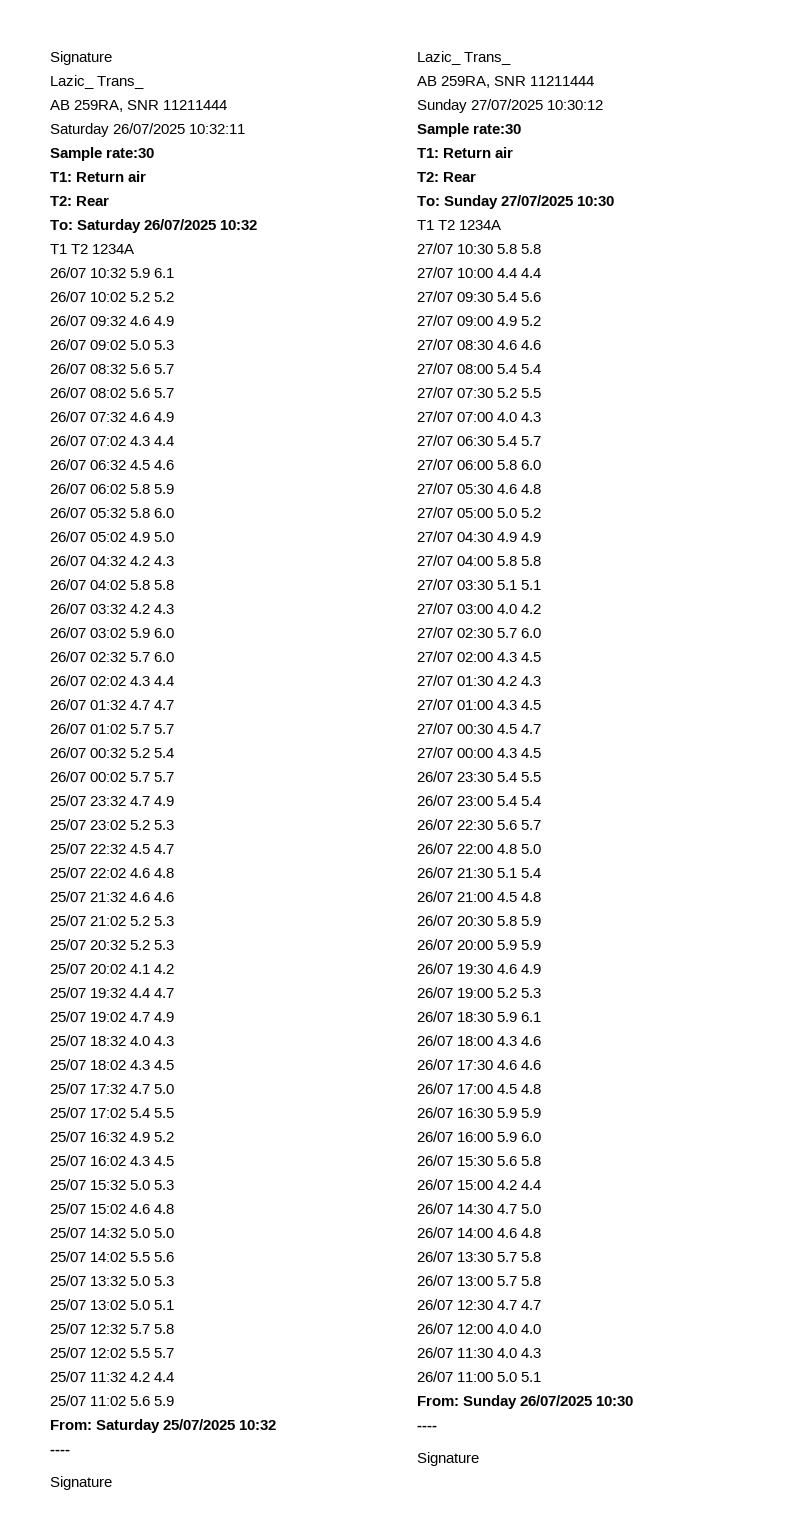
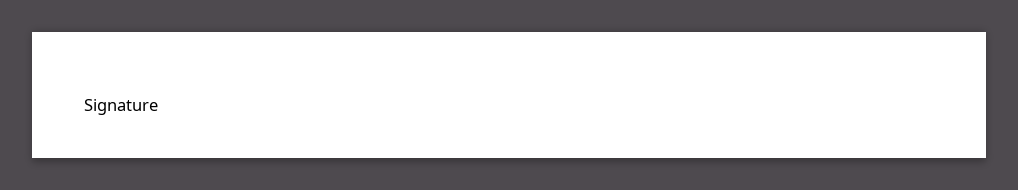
[50,51,112,65] [50,75,145,89] [50,100,228,112] [50,123,246,137] [50,147,155,161] [50,171,147,182] [50,196,110,206] [50,219,258,233] [50,244,135,254] [50,267,175,278] [50,291,175,302] [50,315,175,326] [50,339,175,350] [50,363,175,374] [50,387,175,398] [50,411,175,422] [50,435,175,446] [50,459,175,470] [50,483,175,494] [50,507,175,518] [50,531,175,542] [50,555,175,566] [50,579,175,590] [50,603,175,614] [50,627,175,638] [50,651,175,662] [50,675,175,686] [50,699,175,710] [50,723,175,734] [50,747,175,758] [50,771,175,782] [50,795,175,806] [50,819,175,830] [50,843,175,854] [50,867,175,878] [50,891,175,902] [50,915,175,926] [50,939,175,950] [50,963,175,974] [50,987,175,998] [50,1011,175,1022] [50,1035,175,1046] [50,1059,175,1070] [50,1083,175,1094] [50,1107,175,1118] [50,1131,175,1142] [50,1155,175,1166] [50,1179,175,1190] [50,1203,175,1214] [50,1227,175,1238] [50,1251,175,1262] [50,1275,175,1286] [50,1299,175,1310] [50,1323,175,1334] [50,1347,175,1358] [50,1371,175,1382] [50,1395,175,1406] [50,1419,277,1433] [50,1449,70,1454] [50,1476,112,1490] [417,51,512,65] [417,76,595,88] [417,99,604,113] [417,123,522,137] [417,147,514,158] [417,172,477,182] [417,195,615,209] [417,220,502,230] [417,243,542,254] [417,267,542,278] [417,291,542,302] [417,315,542,326] [417,339,542,350] [417,363,542,374] [417,387,542,398] [417,411,542,422] [417,435,542,446] [417,459,542,470] [417,483,542,494] [417,507,542,518] [417,531,542,542] [417,555,542,566] [417,579,542,590] [417,603,542,614] [417,627,542,638] [417,651,542,662] [417,675,542,686] [417,699,542,710] [417,723,542,734] [417,747,542,758] [417,771,542,782] [417,795,542,806] [417,819,542,830] [417,843,542,854] [417,867,542,878] [417,891,542,902] [417,915,542,926] [417,939,542,950] [417,963,542,974] [417,987,542,998] [417,1011,542,1022] [417,1035,542,1046] [417,1059,542,1070] [417,1083,542,1094] [417,1107,542,1118] [417,1131,542,1142] [417,1155,542,1166] [417,1179,542,1190] [417,1203,542,1214] [417,1227,542,1238] [417,1251,542,1262] [417,1275,542,1286] [417,1299,542,1310] [417,1323,542,1334] [417,1347,542,1358] [417,1371,542,1382] [417,1395,634,1409] [417,1425,437,1430] [417,1452,479,1466] Signature // Lazic_ Trans_ // AB 259RA, SNR 11211444 // Saturday 26/07/2025 10:32:11 // Sample rate:30 // T1: Return air // T2: Rear // To: Saturday 26/07/2025 10:32 // T1 T2 1234A // 26/07 10:32 5.9 6.1 // 26/07 10:02 5.2 5.2 // 26/07 09:32 4.6 4.9 // 26/07 09:02 5.0 5.3 // 26/07 08:32 5.6 5.7 // 26/07 08:02 5.6 5.7 // 26/07 07:32 4.6 4.9 // 26/07 07:02 4.3 4.4 // 26/07 06:32 4.5 4.6 // 26/07 06:02 5.8 5.9 // 26/07 05:32 5.8 6.0 // 26/07 05:02 4.9 5.0 // 26/07 04:32 4.2 4.3 // 26/07 04:02 5.8 5.8 // 26/07 03:32 4.2 4.3 // 26/07 03:02 5.9 6.0 // 26/07 02:32 5.7 6.0 // 26/07 02:02 4.3 4.4 // 26/07 01:32 4.7 4.7 // 26/07 01:02 5.7 5.7 // 26/07 00:32 5.2 5.4 // 26/07 00:02 5.7 5.7 // 25/07 23:32 4.7 4.9 // 25/07 23:02 5.2 5.3 // 25/07 22:32 4.5 4.7 // 25/07 22:02 4.6 4.8 // 25/07 21:32 4.6 4.6 // 25/07 21:02 5.2 5.3 // 25/07 20:32 5.2 5.3 // 25/07 20:02 4.1 4.2 // 25/07 19:32 4.4 4.7 // 25/07 19:02 4.7 4.9 // 25/07 18:32 4.0 4.3 // 25/07 18:02 4.3 4.5 // 25/07 17:32 4.7 5.0 // 25/07 17:02 5.4 5.5 // 25/07 16:32 4.9 5.2 // 25/07 16:02 4.3 4.5 // 25/07 15:32 5.0 5.3 // 25/07 15:02 4.6 4.8 // 25/07 14:32 5.0 5.0 // 25/07 14:02 5.5 5.6 // 25/07 13:32 5.0 5.3 // 25/07 13:02 5.0 5.1 // 25/07 12:32 5.7 5.8 // 25/07 12:02 5.5 5.7 // 25/07 11:32 4.2 4.4 // 25/07 11:02 5.6 5.9 // From: Saturday 25/07/2025 10:32 // ---- // Signature // Lazic_ Trans_ // AB 259RA, SNR 11211444 // Sunday 27/07/2025 10:30:12 // Sample rate:30 // T1: Return air // T2: Rear // To: Sunday 27/07/2025 10:30 // T1 T2 1234A // 27/07 10:30 5.8 5.8 // 27/07 10:00 4.4 4.4 // 27/07 09:30 5.4 5.6 // 27/07 09:00 4.9 5.2 // 27/07 08:30 4.6 4.6 // 27/07 08:00 5.4 5.4 // 27/07 07:30 5.2 5.5 // 27/07 07:00 4.0 4.3 // 27/07 06:30 5.4 5.7 // 27/07 06:00 5.8 6.0 // 27/07 05:30 4.6 4.8 // 27/07 05:00 5.0 5.2 // 27/07 04:30 4.9 4.9 // 27/07 04:00 5.8 5.8 // 27/07 03:30 5.1 5.1 // 27/07 03:00 4.0 4.2 // 27/07 02:30 5.7 6.0 // 27/07 02:00 4.3 4.5 // 27/07 01:30 4.2 4.3 // 27/07 01:00 4.3 4.5 // 27/07 00:30 4.5 4.7 // 27/07 00:00 4.3 4.5 // 26/07 23:30 5.4 5.5 // 26/07 23:00 5.4 5.4 // 26/07 22:30 5.6 5.7 // 26/07 22:00 4.8 5.0 // 26/07 21:30 5.1 5.4 // 26/07 21:00 4.5 4.8 // 26/07 20:30 5.8 5.9 // 26/07 20:00 5.9 5.9 // 26/07 19:30 4.6 4.9 // 26/07 19:00 5.2 5.3 // 26/07 18:30 5.9 6.1 // 26/07 18:00 4.3 4.6 // 26/07 17:30 4.6 4.6 // 26/07 17:00 4.5 4.8 // 26/07 16:30 5.9 5.9 // 26/07 16:00 5.9 6.0 // 26/07 15:30 5.6 5.8 // 26/07 15:00 4.2 4.4 // 26/07 14:30 4.7 5.0 // 26/07 14:00 4.6 4.8 // 26/07 13:30 5.7 5.8 // 26/07 13:00 5.7 5.8 // 26/07 12:30 4.7 4.7 // 26/07 12:00 4.0 4.0 // 26/07 11:30 4.0 4.3 // 26/07 11:00 5.0 5.1 // From: Sunday 26/07/2025 10:30 // ---- // Signature -> [84,99,158,115] Signature

